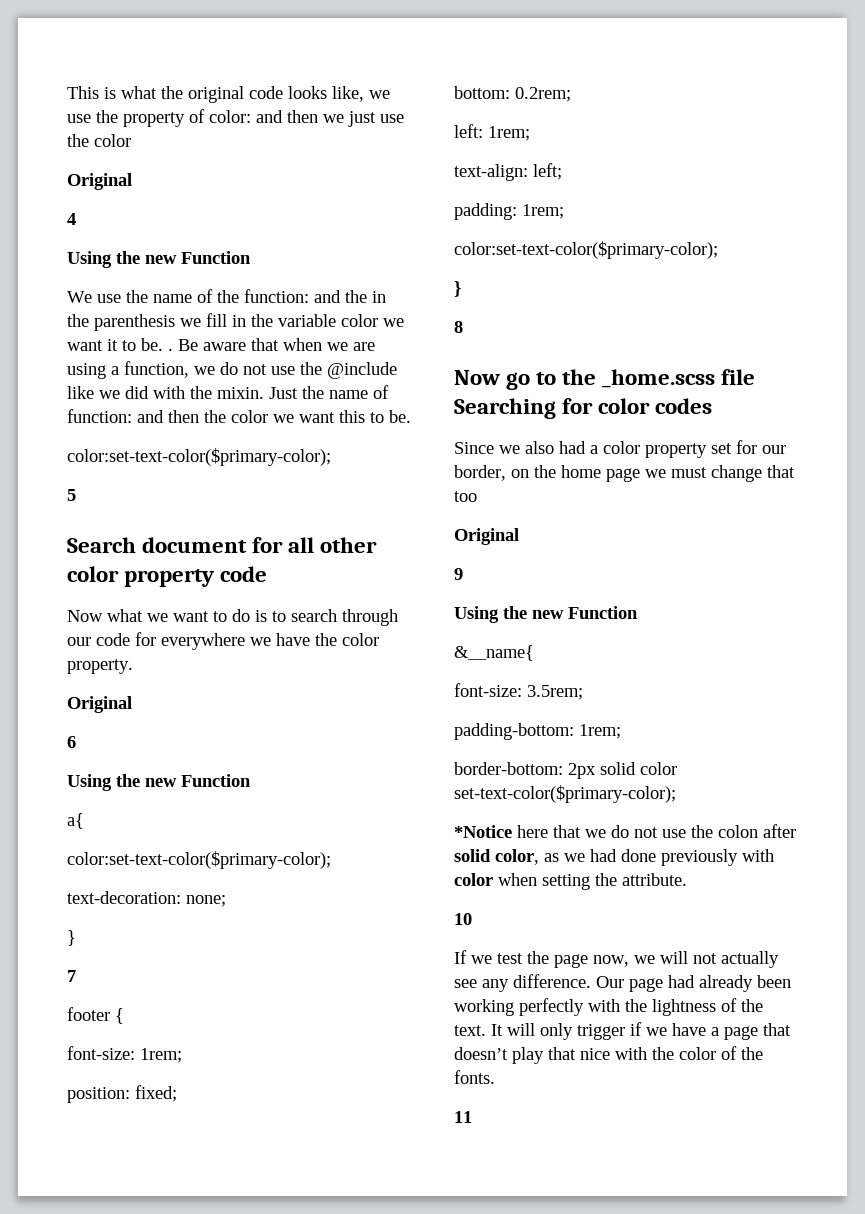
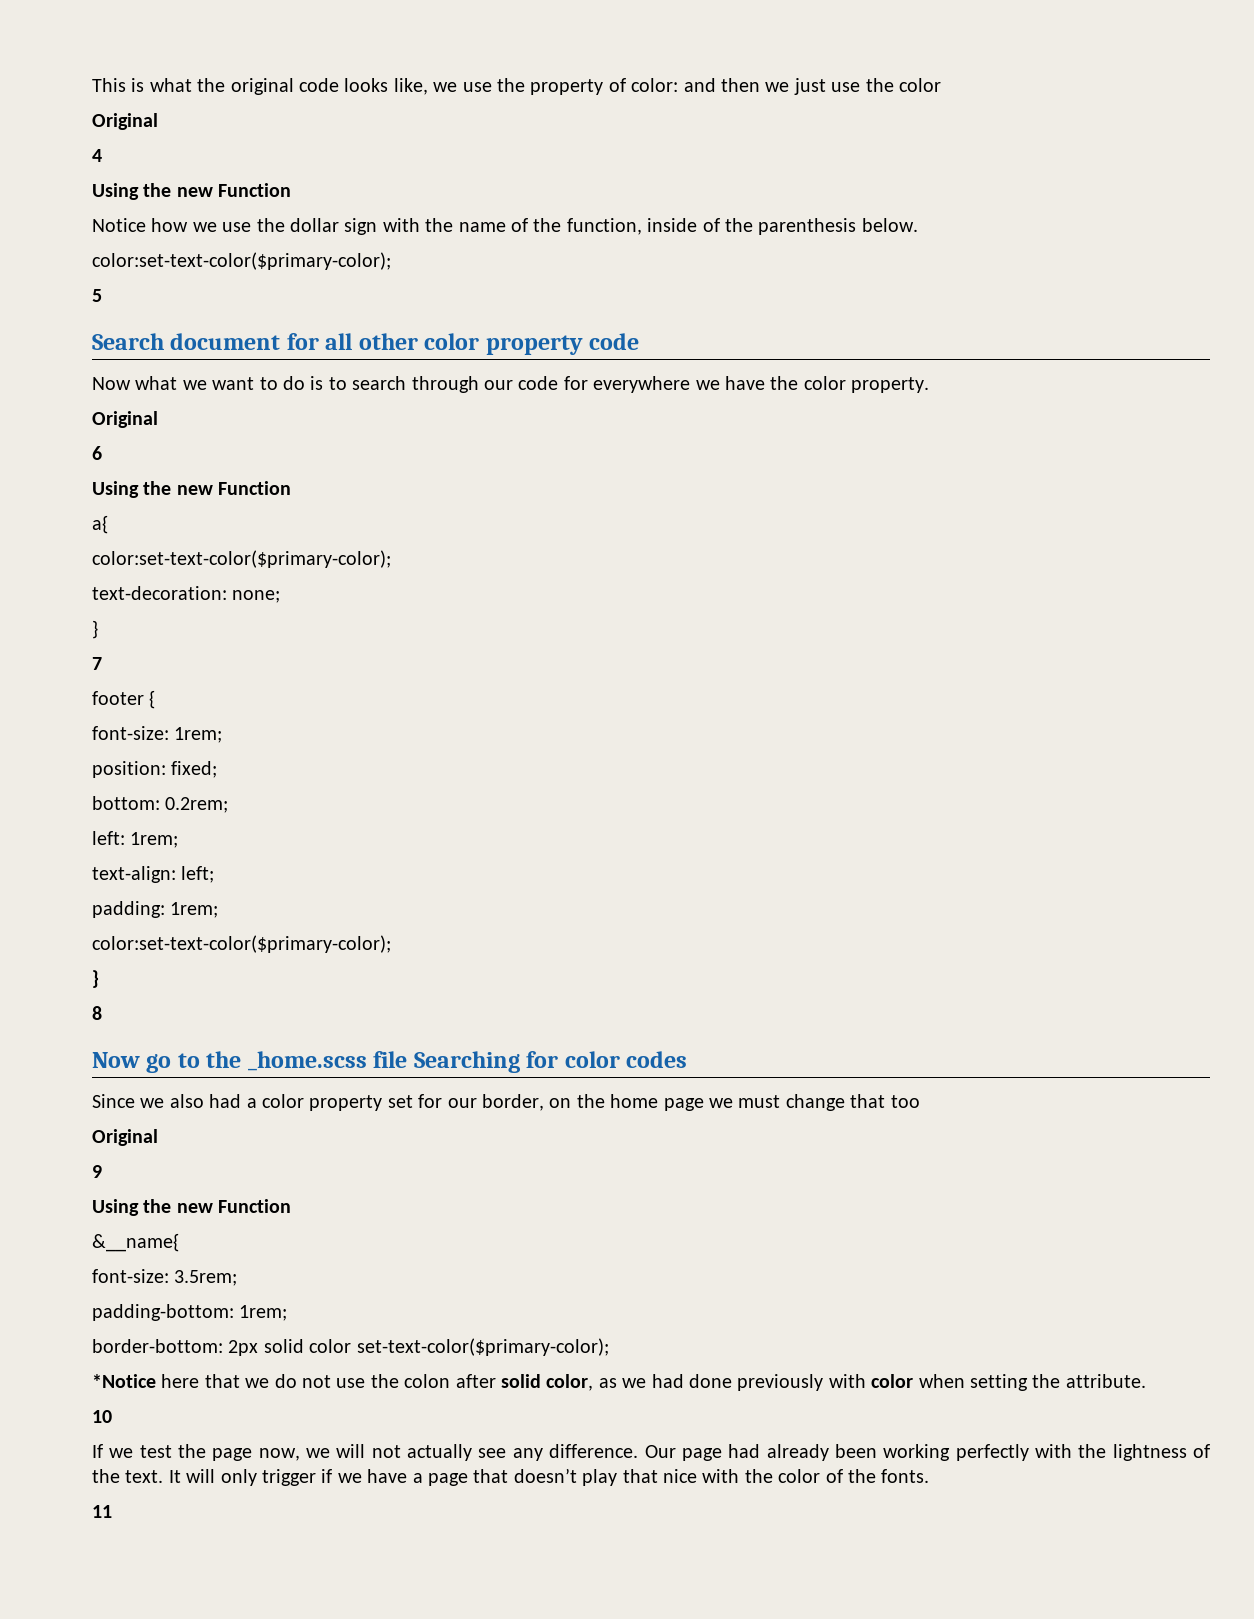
[67,289,386,303] [67,313,404,331] [67,338,375,351] [67,361,397,379] [67,385,389,399] [67,409,411,423] We use the name of the function: and the in the parenthesis we fill in the variable color we want it to be. . Be aware that when we are using a function, we do not use the @include like we did with the mixin. Just the name of function: and then the color we want this to be. -> [92,218,918,235] Notice how we use the dollar sign with the name of the function, inside of the parenthesis below.

